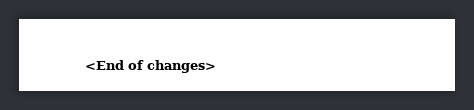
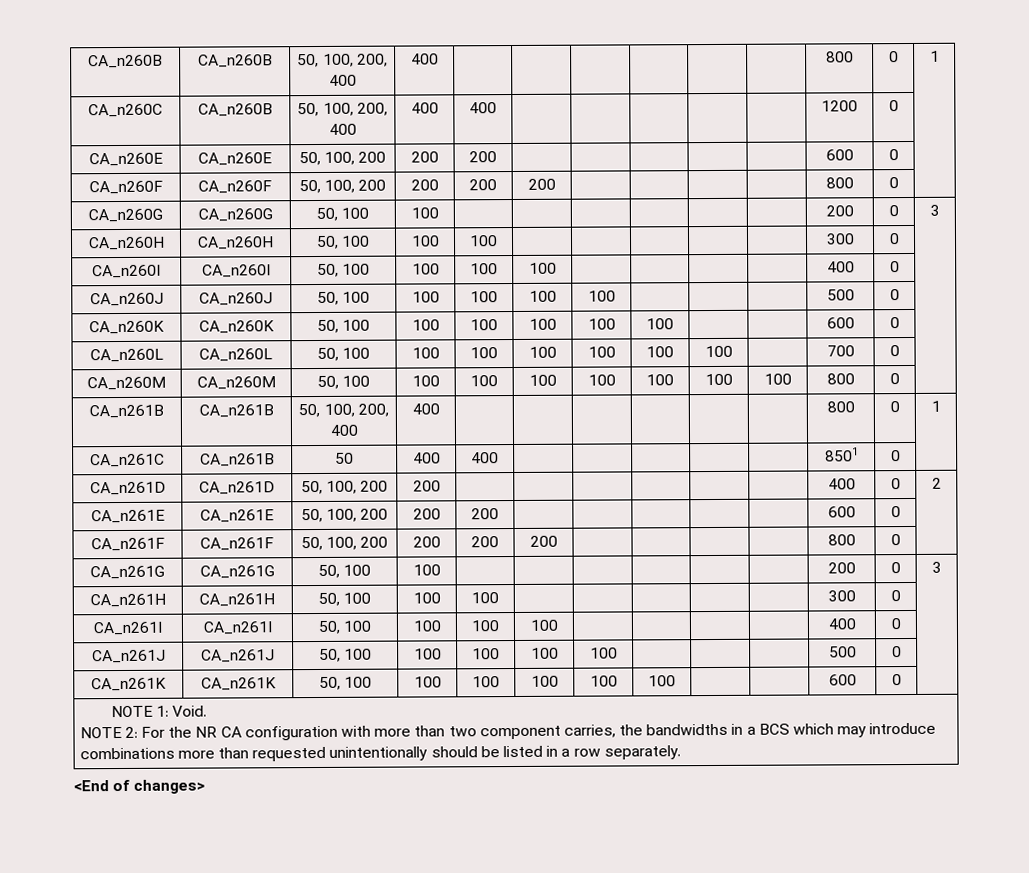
(85, 65) none -> [88,54,163,69] [197,54,273,68] [297,53,388,68] [328,74,357,86] [410,53,439,65] [825,51,854,63] [888,51,899,63] [929,50,940,62] [88,103,163,118] [197,103,273,117] [297,102,388,117] [328,123,357,135] [410,102,439,114] [469,102,497,114] [821,100,858,112] [888,100,899,112] [88,152,163,167] [198,152,272,166] [298,151,387,166] [410,151,439,163] [469,151,497,163] [825,149,854,161] [888,149,899,161] [88,180,163,195] [198,180,272,194] [298,179,387,194] [410,179,439,191] [469,179,497,191] [527,178,556,190] [825,177,854,189] [888,177,899,189] [88,208,163,223] [197,208,273,222] [315,207,370,222] [410,207,439,219] [825,205,854,217] [888,205,899,217] [929,204,940,216] [87,236,165,251] [197,236,274,250] [315,235,371,250] [410,235,440,247] [469,235,498,247] [825,233,855,245] [888,233,900,245] [92,264,161,279] [201,264,271,278] [316,263,371,278] [411,263,440,275] [470,263,498,275] [528,262,557,274] [826,261,855,273] [889,261,900,273] [89,292,164,307] [199,292,273,306] [316,291,371,306] [411,291,440,303] [470,291,498,303] [528,290,557,302] [587,290,616,302] [826,289,855,301] [889,289,900,301] [89,320,165,335] [198,320,275,334] [316,319,371,334] [411,319,440,331] [470,319,498,331] [528,318,557,330] [587,318,616,330] [646,318,674,330] [826,317,855,329] [889,317,900,329] [89,348,164,363] [199,348,273,362] [316,347,371,362] [411,347,440,359] [470,347,498,359] [528,346,557,358] [587,346,616,358] [646,346,674,358] [704,345,733,358] [826,345,855,357] [889,345,900,357] [87,376,166,391] [196,376,276,390] [316,375,371,390] [411,375,440,387] [470,375,498,387] [528,374,557,386] [587,374,616,386] [646,374,674,386] [704,373,733,386] [763,373,792,385] [826,373,855,385] [889,373,900,385] [89,404,164,419] [198,404,274,418] [298,403,389,418] [329,424,358,436] [411,403,440,415] [826,401,855,413] [889,401,900,413] [930,400,941,412] [90,453,165,468] [199,453,275,467] [335,452,354,464] [412,452,441,464] [471,452,499,464] [824,447,859,462] [890,450,901,462] [89,481,166,496] [199,481,275,495] [300,480,389,495] [412,480,441,492] [827,478,856,490] [890,478,901,490] [931,477,942,489] [90,509,165,524] [200,509,274,523] [300,508,389,523] [412,508,441,520] [471,508,499,520] [827,506,856,518] [890,506,901,518] [90,537,165,552] [200,537,274,551] [300,536,389,551] [412,536,441,548] [471,536,499,548] [529,535,558,547] [827,534,856,546] [890,534,901,546] [90,565,165,580] [199,565,275,579] [317,564,372,578] [412,564,441,576] [827,562,856,574] [890,562,901,574] [931,561,942,573] [89,593,166,608] [199,593,275,607] [317,592,372,606] [412,592,441,604] [471,592,499,604] [827,590,856,602] [890,590,901,602] [93,621,162,636] [202,621,272,635] [317,620,372,634] [412,620,441,632] [471,620,499,632] [529,619,558,631] [827,618,856,630] [890,618,901,630] [91,649,166,664] [201,649,275,663] [318,648,373,662] [413,648,442,660] [472,648,500,660] [530,647,559,659] [589,647,618,659] [828,646,857,658] [891,646,902,658] [91,677,167,692] [200,677,277,691] [318,676,373,690] [413,676,442,688] [472,676,500,688] [530,675,559,687] [589,675,618,687] [648,675,676,687] [828,674,857,686] [891,674,902,686] [110,705,208,718] [79,722,937,741] [79,745,681,762] CA_n260B | CA_n260B | 50, 100, 200, 400 | 400 | | | | | | | 800 | 0 | 1 // CA_n260C | CA_n260B | 50, 100, 200, 400 | 400 | 400 | | | | | | 1200 | 0 | // CA_n260E | CA_n260E | 50, 100, 200 | 200 | 200 | | | | | | 600 | 0 | // CA_n260F | CA_n260F | 50, 100, 200 | 200 | 200 | 200 | | | | | 800 | 0 | // CA_n260G | CA_n260G | 50, 100 | 100 | | | | | | | 200 | 0 | 3 // CA_n260H | CA_n260H | 50, 100 | 100 | 100 | | | | | | 300 | 0 | // CA_n260I | CA_n260I | 50, 100 | 100 | 100 | 100 | | | | | 400 | 0 | // CA_n260J | CA_n260J | 50, 100 | 100 | 100 | 100 | 100 | | | | 500 | 0 | // CA_n260K | CA_n260K | 50, 100 | 100 | 100 | 100 | 100 | 100 | | | 600 | 0 | // CA_n260L | CA_n260L | 50, 100 | 100 | 100 | 100 | 100 | 100 | 100 | | 700 | 0 | // CA_n260M | CA_n260M | 50, 100 | 100 | 100 | 100 | 100 | 100 | 100 | 100 | 800 | 0 | // CA_n261B | CA_n261B | 50, 100, 200, 400 | 400 | | | | | | | 800 | 0 | 1 // CA_n261C | CA_n261B | 50 | 400 | 400 | | | | | | 8501 | 0 | // CA_n261D | CA_n261D | 50, 100, 200 | 200 | | | | | | | 400 | 0 | 2 // CA_n261E | CA_n261E | 50, 100, 200 | 200 | 200 | | | | | | 600 | 0 | // CA_n261F | CA_n261F | 50, 100, 200 | 200 | 200 | 200 | | | | | 800 | 0 | // CA_n261G | CA_n261G | 50, 100 | 100 | | | | | | | 200 | 0 | 3 // CA_n261H | CA_n261H | 50, 100 | 100 | 100 | | | | | | 300 | 0 | // CA_n261I | CA_n261I | 50, 100 | 100 | 100 | 100 | | | | | 400 | 0 | // CA_n261J | CA_n261J | 50, 100 | 100 | 100 | 100 | 100 | | | | 500 | 0 | // CA_n261K | CA_n261K | 50, 100 | 100 | 100 | 100 | 100 | 100 | | | 600 | 0 | // NOTE 1: Void. // NOTE 2: For the NR CA configuration with more than two component carries, the bandwidths in a BCS which may introduce combinations more than requested unintentionally should be listed in a row separately. //

